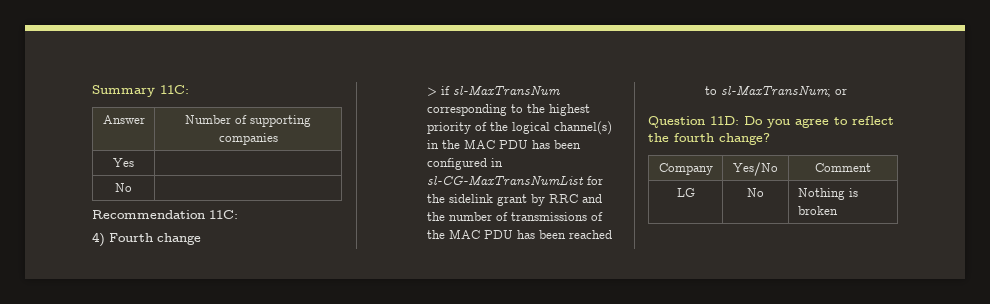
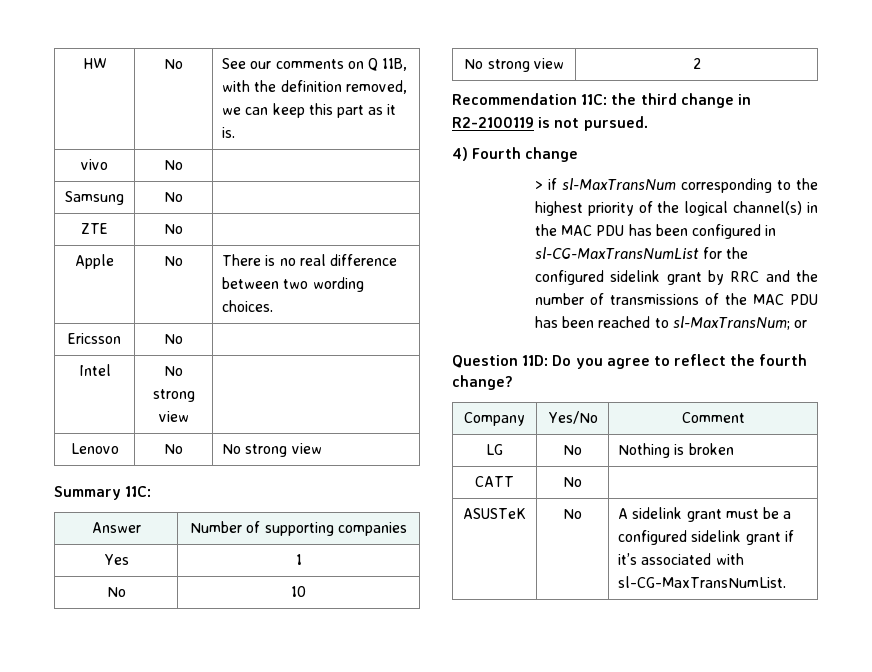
(92, 91) none -> [82,58,107,69] [164,59,183,69] [222,58,408,71] [222,80,407,94] [222,103,397,118] [222,127,236,138] [81,159,108,170] [164,160,183,170] [65,191,124,205] [164,192,183,202] [81,223,108,234] [164,224,183,234] [75,254,114,269] [164,256,183,266] [222,254,398,266] [222,277,364,292] [222,300,274,312] [68,333,121,344] [164,334,183,344] [78,364,111,376] [164,366,183,376] [152,389,195,402] [158,411,189,422] [70,443,119,454] [164,444,183,454] [222,443,322,457] HW | No | See our comments on Q 11B, with the definition removed, we can keep this part as it is. // vivo | No | // Samsung | No | // ZTE | No | // Apple | No | There is no real difference between two wording choices. // Ericsson | No | // Intel | No strong view | // Lenovo | No | No strong view //
[115,183,132,192] [92,210,238,219] // No | // Recommendation 11C: -> [295,554,302,565] [106,587,126,597] [291,586,306,597] [464,58,564,72] [692,58,701,69] [452,93,751,108] [452,116,648,131] 1 // No | 10 // No strong view | 2 // Recommendation 11C: the third change in R2-2100119 is not pursued.
(446, 198) none -> [534,270,604,285] configured
(838, 210) none -> [475,476,514,487] [563,477,582,487] [463,508,527,519] [563,509,582,519] [618,507,792,522] [618,530,794,545] [618,553,744,565] [618,576,787,588] // CATT | No | // ASUSTeK | No | A sidelink grant must be a configured sidelink grant if it’s associated with sl-CG-MaxTransNumList.

